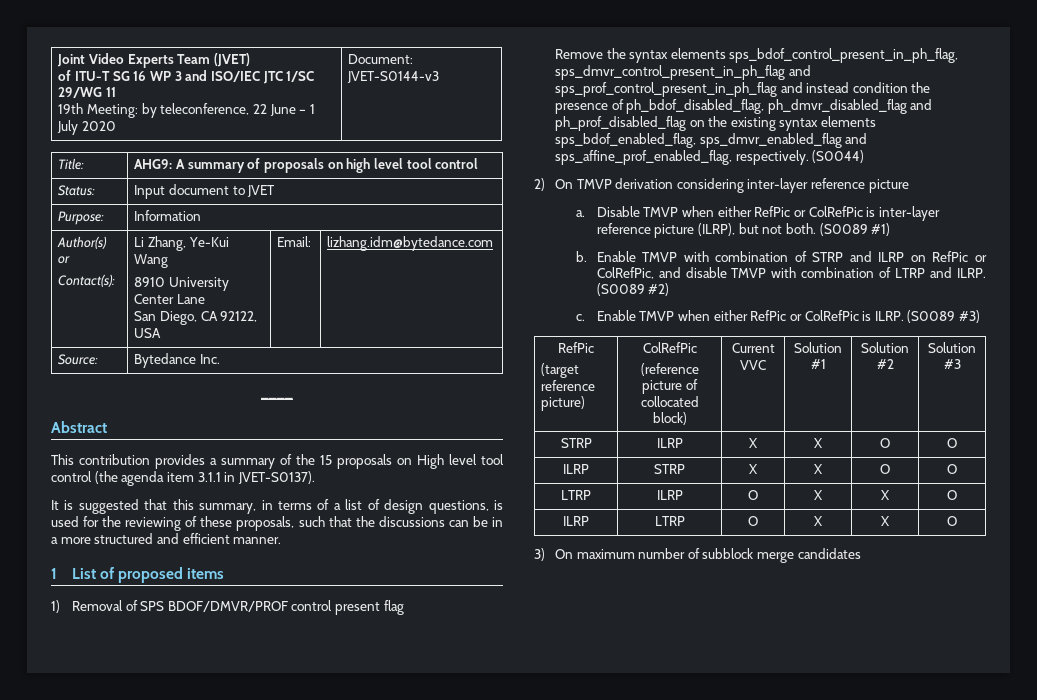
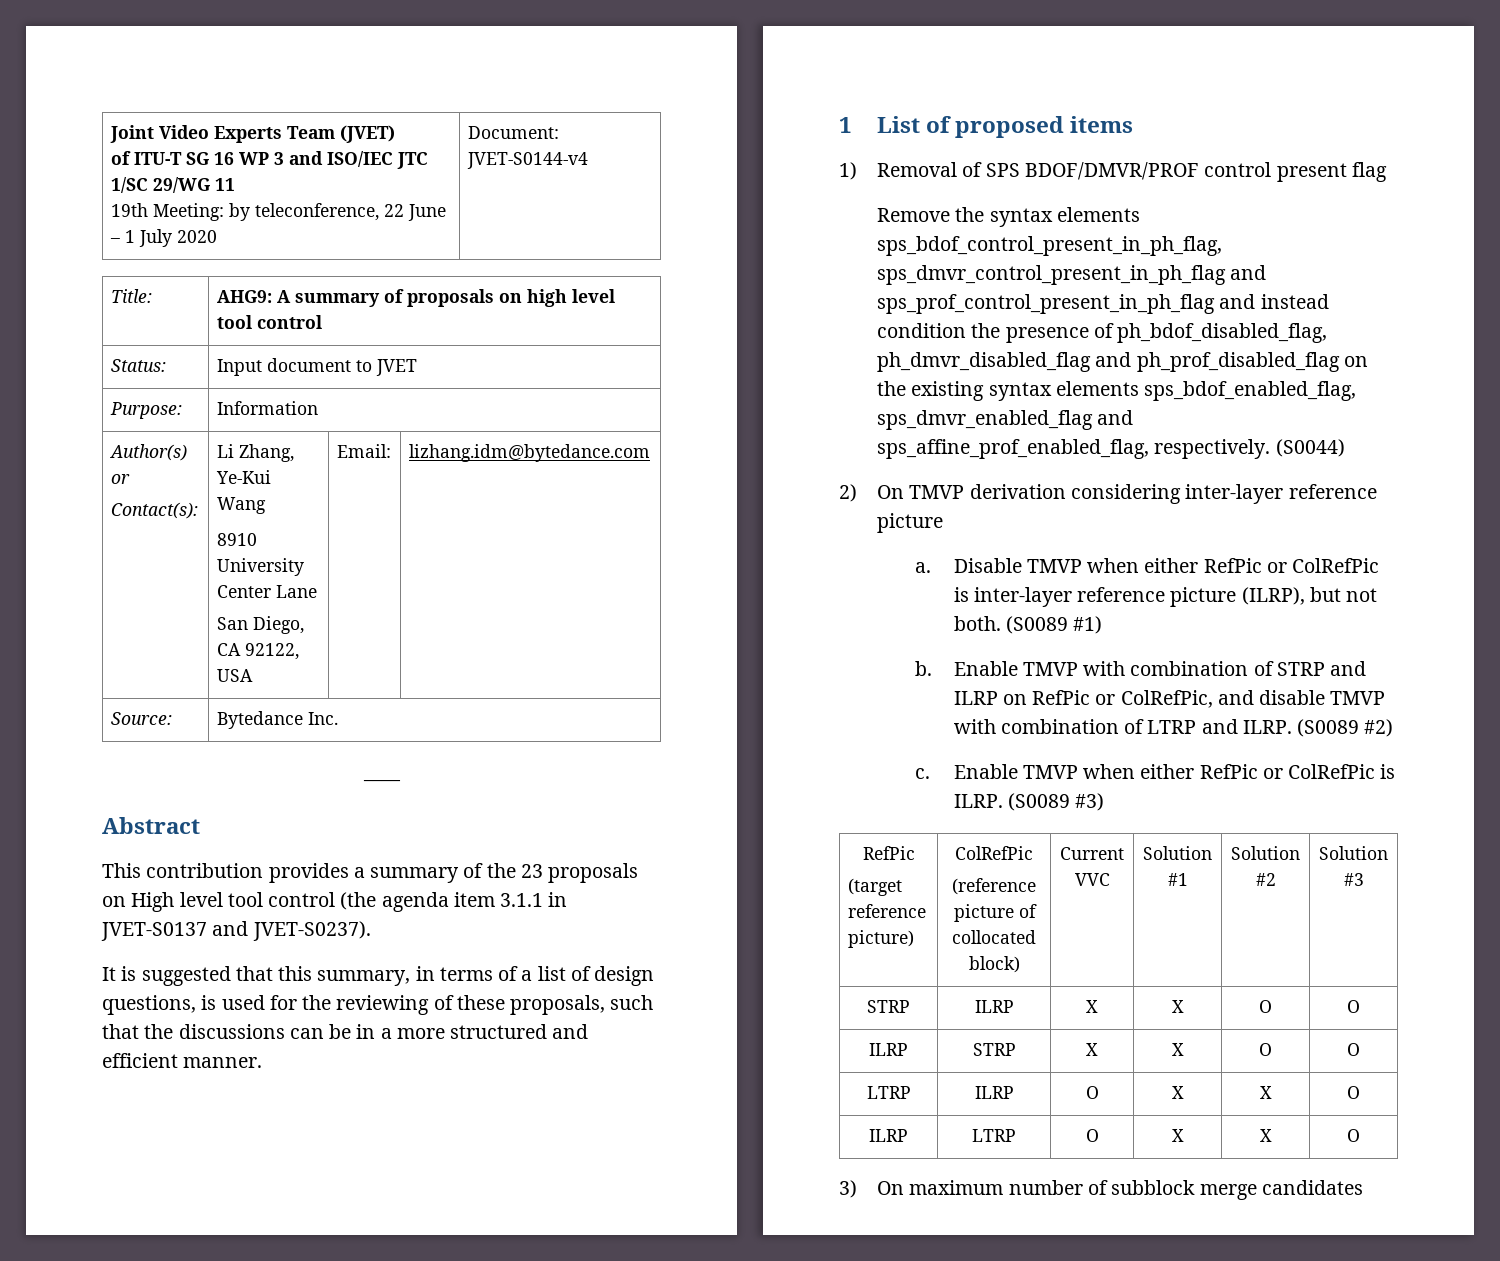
[347,71,440,83] JVET-S0144-v3 -> [466,152,588,169] JVET-S0144-v4
[320,455,332,465] 15 -> [520,864,543,878] 23
[237,471,315,484] JVET-S0137). -> [101,921,371,941] JVET-S0137 and JVET-S0237).

